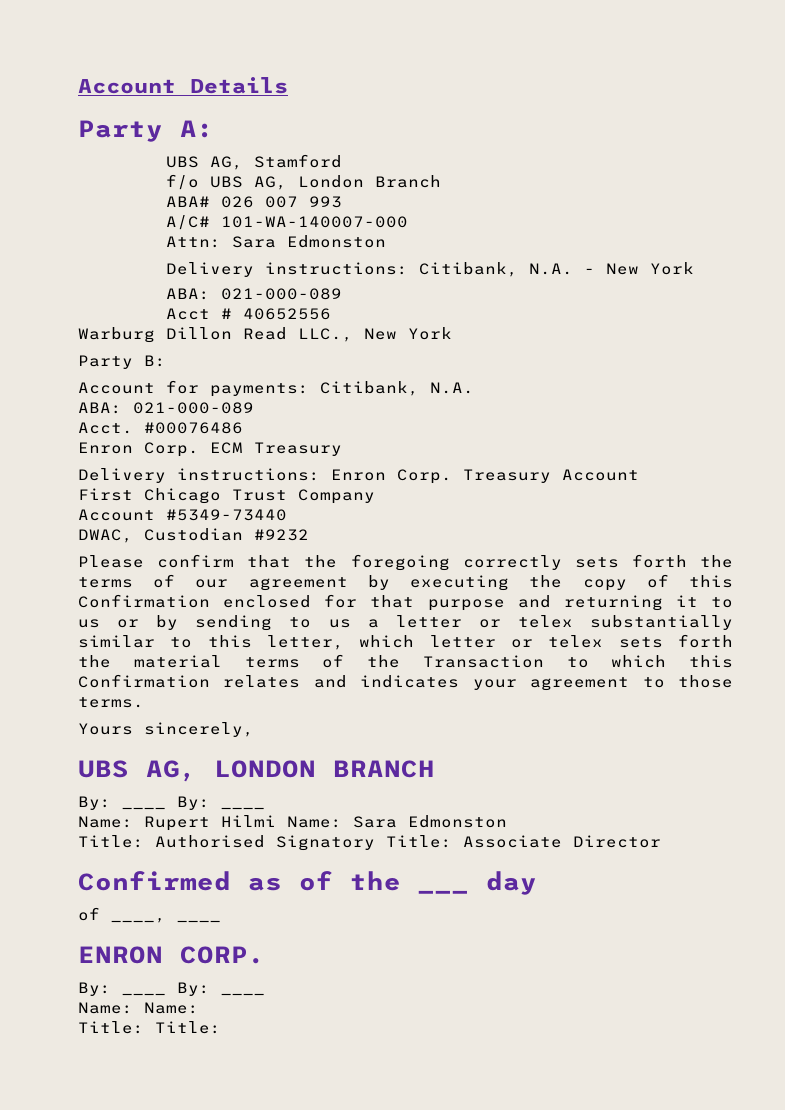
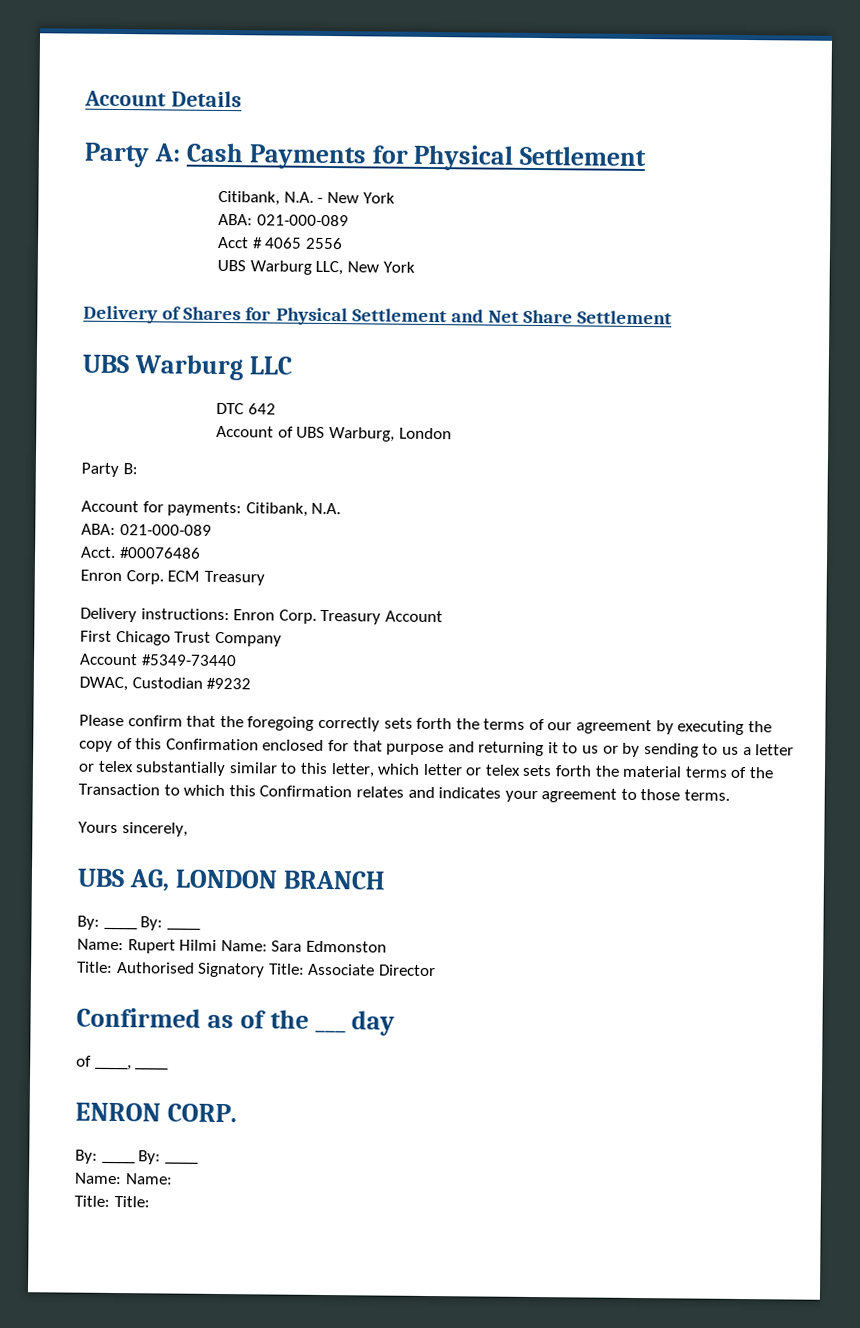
[165,154,342,170] [165,174,441,190] [165,196,342,208] [165,215,408,230] [165,235,386,248] [165,262,408,277] // UBS AG, Stamford // f/o UBS AG, London Branch // ABA# 026 007 993 // A/C# 101-WA-140007-000 // Attn: Sara Edmonston // Delivery instructions: -> [185,142,647,171] Cash Payments for Physical Settlement //
[242,308,331,320] [78,327,452,343] 40652556 // Warburg Dillon Read LLC., New York -> [264,237,343,250] [217,259,415,276] [83,305,673,326] [82,354,292,381] [216,402,276,415] [216,425,452,442] 4065 2556 // UBS Warburg LLC, New York // Delivery of Shares for Physical Settlement and Net Share Settlement // UBS Warburg LLC // DTC 642 // Account of UBS Warburg, London

